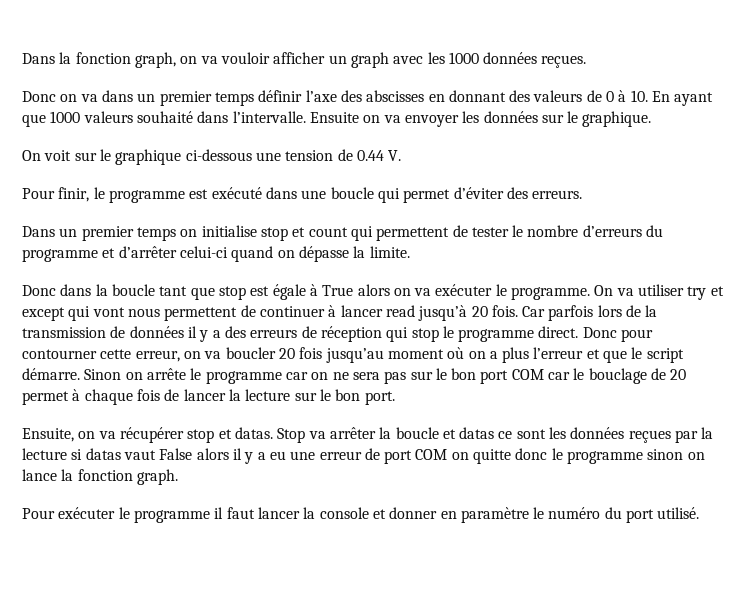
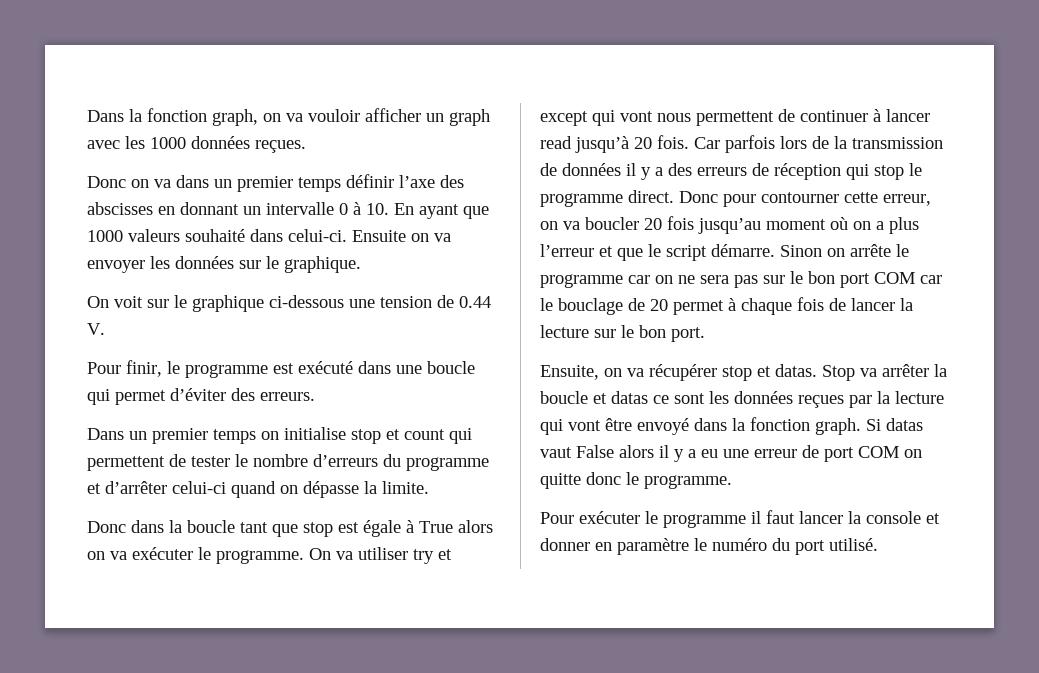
[509,90,602,102] des valeurs de -> [243,202,334,215] un intervalle
[232,111,306,123] l’intervalle. -> [288,229,347,242] celui-ci.
[71,449,83,460] si -> [540,417,881,435] qui vont être envoyé dans la fonction graph. Si
[567,449,705,464] [22,469,178,485] programme sinon on lance la fonction graph. -> [644,475,732,489] programme.

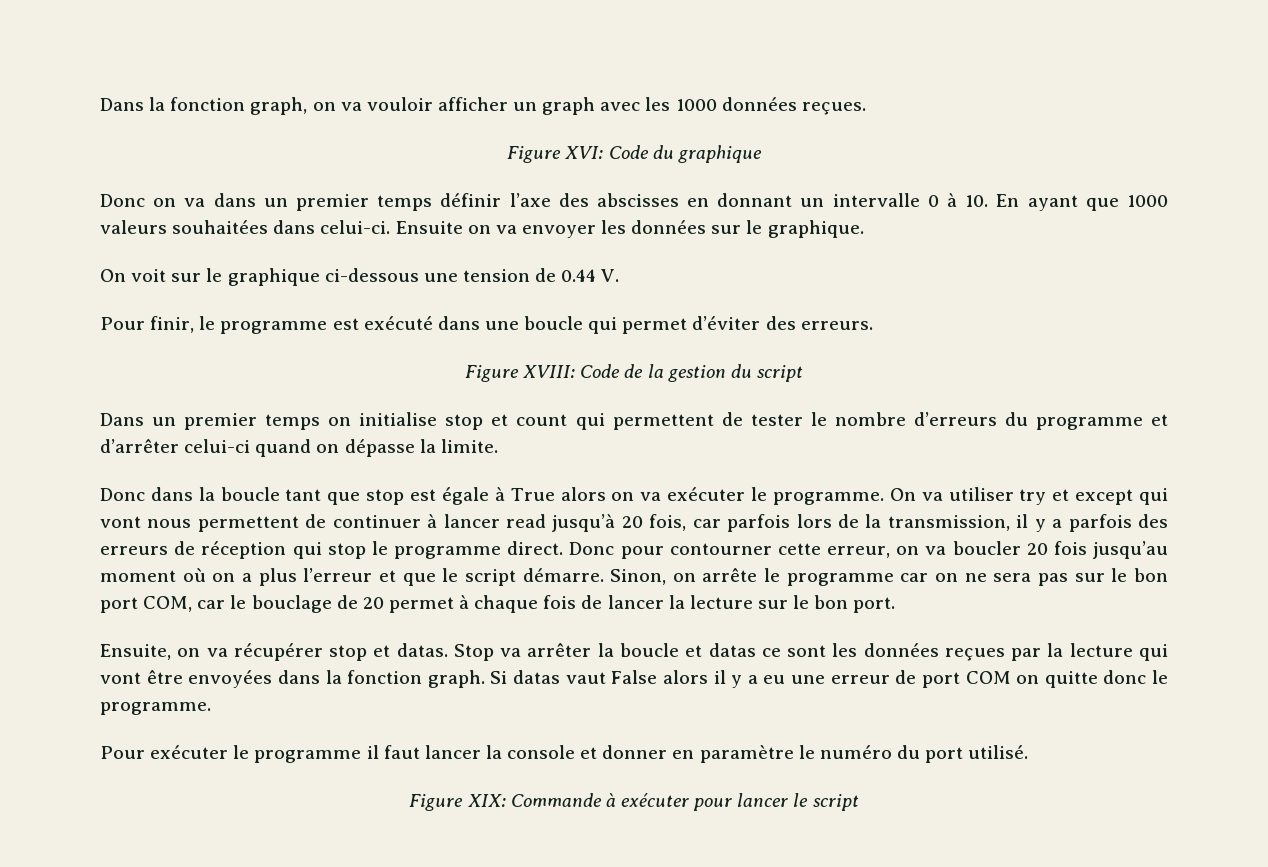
(306, 146) none -> [507,145,762,163] // Figure XVI: Code du graphique
[185,229,245,242] souhaité -> [172,220,269,234] souhaitées
(315, 396) none -> [465,364,803,382] // Figure XVIII: Code de la gestion du script
[657,135,720,149] fois. Car -> [649,514,721,531] fois, car
[852,137,943,149] [540,163,663,180] transmission de données il y a -> [887,514,1132,532] transmission, il y a parfois
[780,245,822,257] Sinon -> [610,569,667,585] Sinon,
[874,272,915,284] COM -> [143,596,193,612] COM,
[637,418,689,435] envoyé -> [188,670,273,688] envoyées
(878, 544) none -> [409,793,859,811] // Figure XIX: Commande à exécuter pour lancer le script

